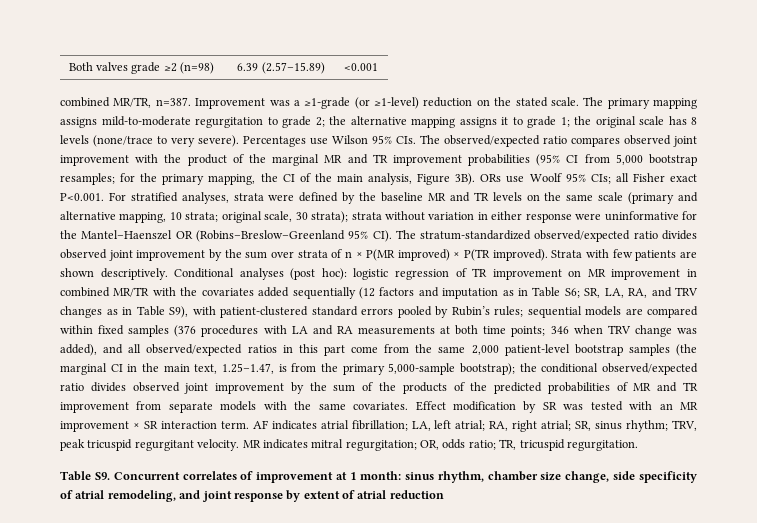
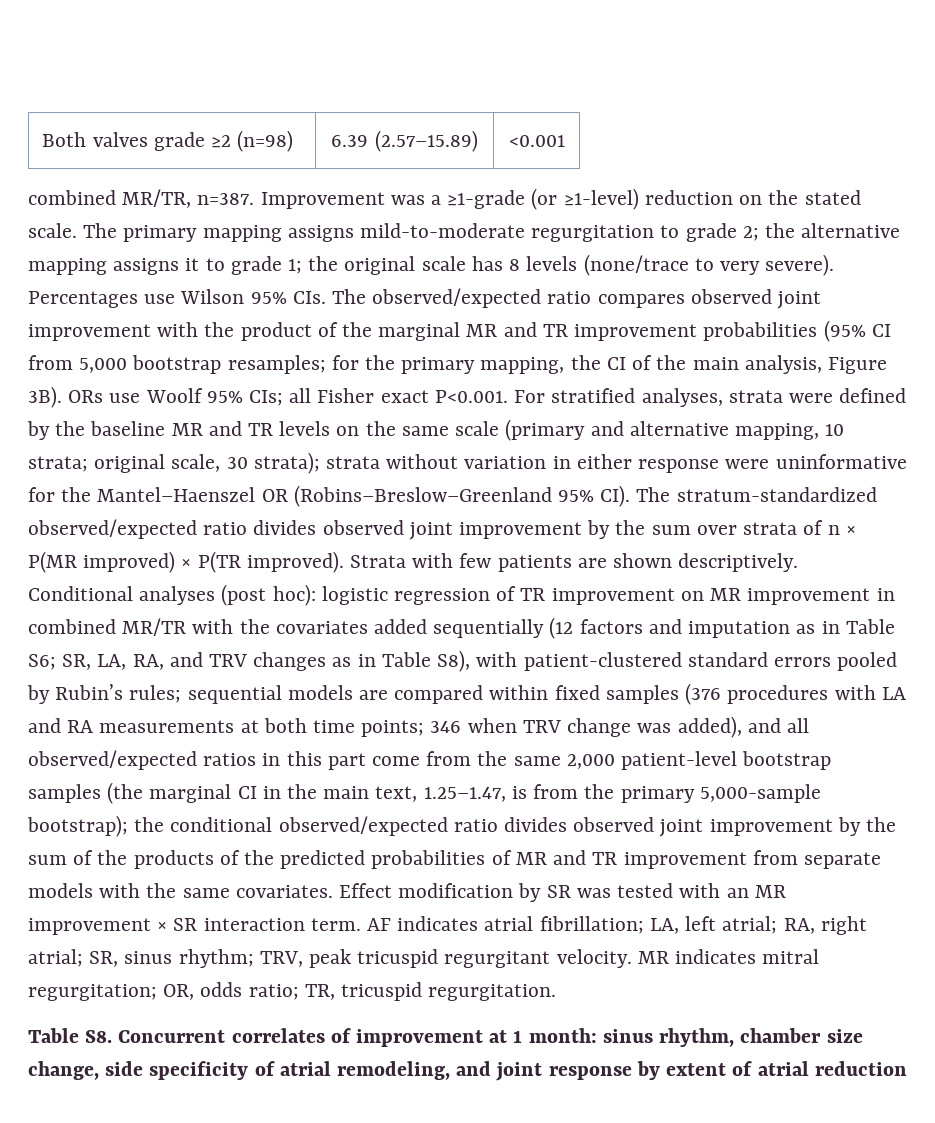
[169,306,188,318] S9), -> [437,650,471,672] S8),
[94,472,110,480] S9. -> [85,1030,113,1043] S8.

